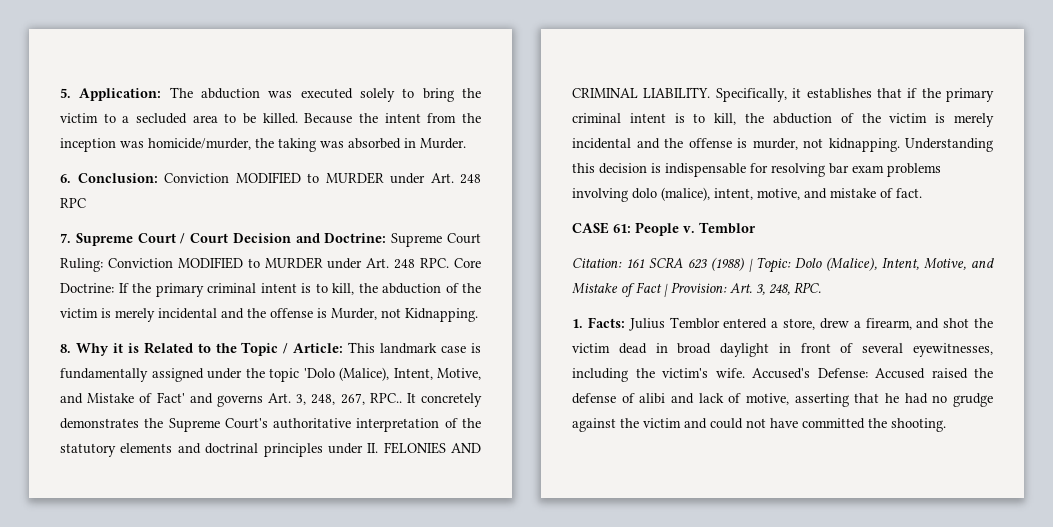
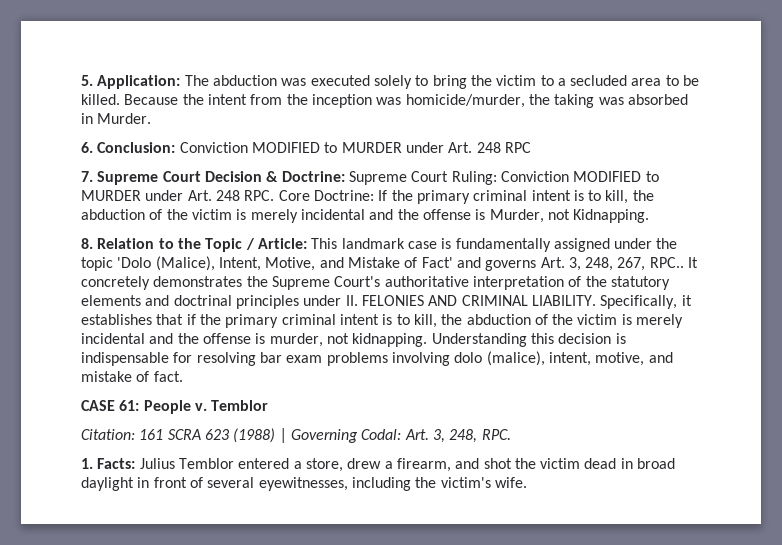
[180,233,320,244] / Court Decision and -> [204,171,279,182] Decision &
[75,342,193,356] Why it is Related -> [97,238,155,249] Relation
[756,257,994,273] [572,282,727,297] Topic: Dolo (Malice), Intent, Motive, and Mistake of Fact | Provision: -> [290,429,402,443] Governing Codal:
[752,368,993,379] [572,393,993,407] [572,418,946,432] Accused's Defense: Accused raised the defense of alibi and lack of motive, asserting that he had no grudge against the victim and could not have committed the shooting. -> (527, 482) none

